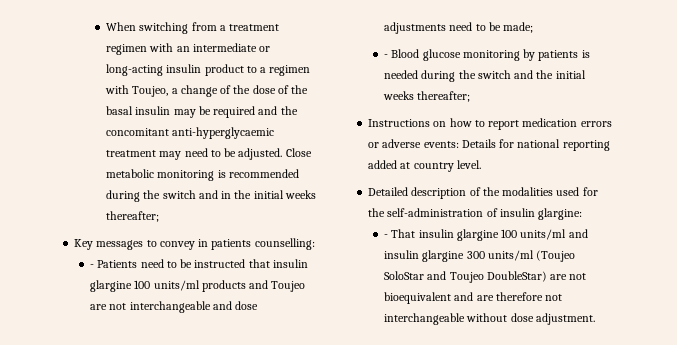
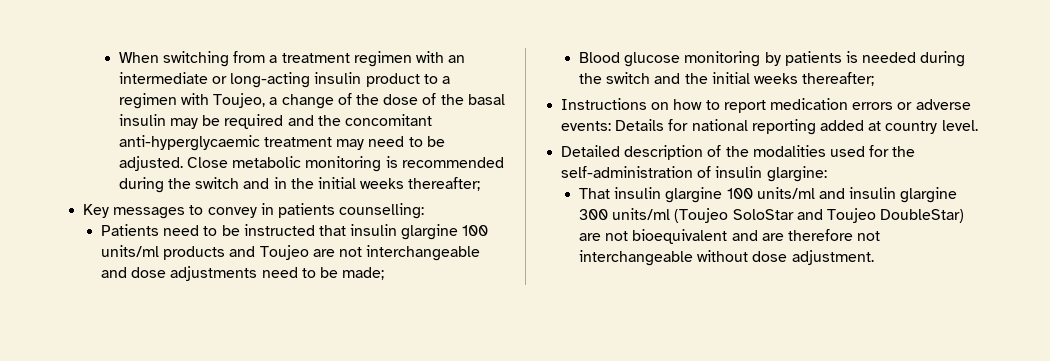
[90,264,95,268] - -> (425, 211) none
[384,54,389,58] - -> (385, 273) none
[384,234,389,238] - -> (827, 174) none

